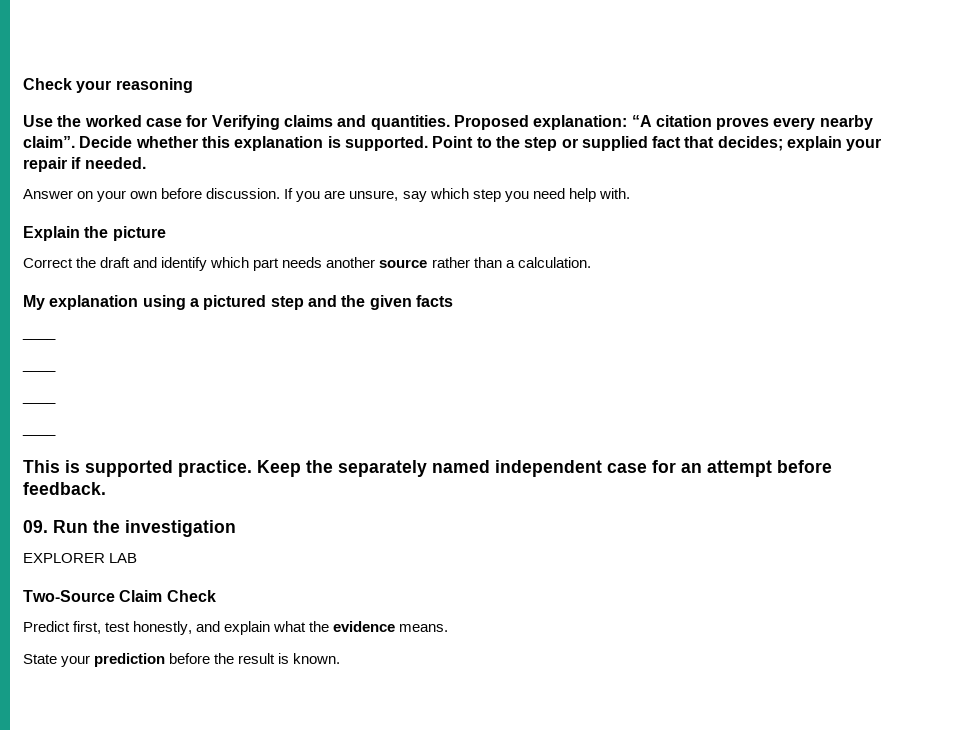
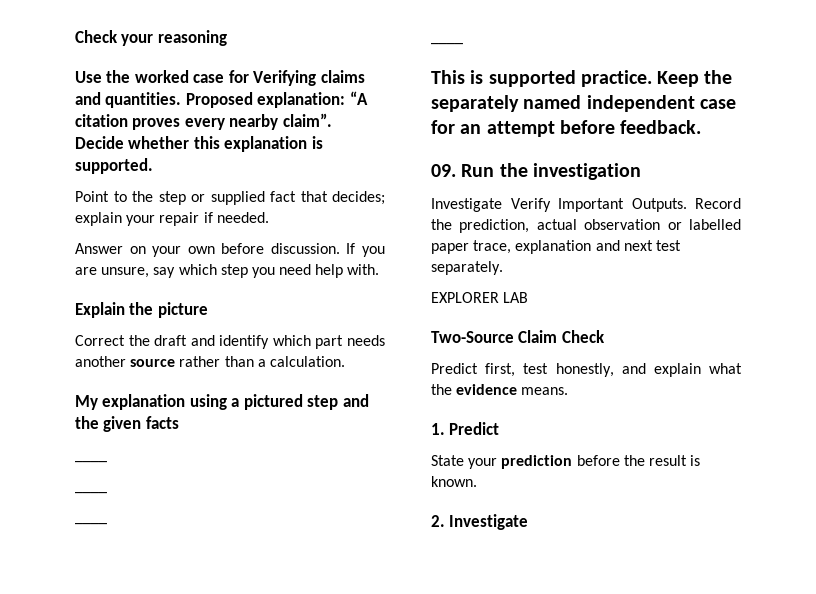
(428, 143) none -> (153, 166) //
(236, 528) none -> [431,198,741,212] [431,219,741,233] [431,240,681,254] [431,261,503,275] // Investigate Verify Important Outputs. Record the prediction, actual observation or labelled paper trace, explanation and next test separately.
(449, 628) none -> [431,422,500,435] // 1. Predict
(341, 658) none -> [431,514,529,530] // 2. Investigate

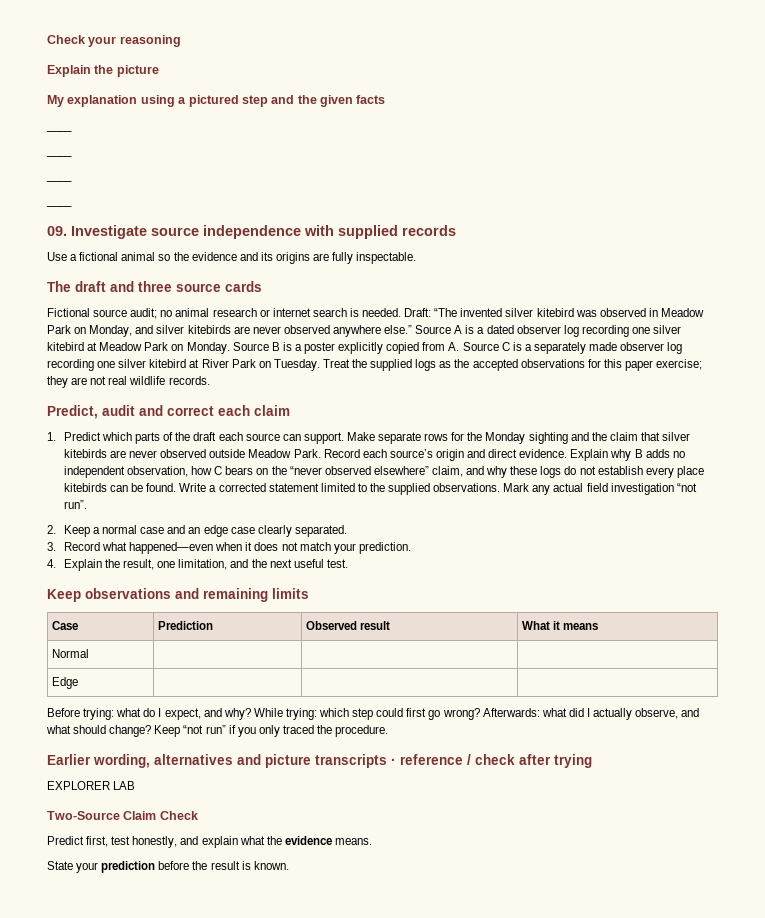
[75,70,365,86] [75,91,368,108] [75,113,332,130] [75,136,323,152] [75,158,153,174] [75,191,385,205] [75,212,269,226] [75,243,385,257] [75,264,380,278] [75,302,208,318] [75,335,385,349] [75,356,345,367] Use the worked case for Verifying claims and quantities. Proposed explanation: “A citation proves every nearby claim”. Decide whether this explanation is supported. // Point to the step or supplied fact that decides; explain your repair if needed. // Answer on your own before discussion. If you are unsure, say which step you need help with. // Explain the picture // Correct the draft and identify which part needs another source rather than a calculation. -> [47,65,159,77] Explain the picture
[431,70,733,87] [431,95,736,112] [431,120,702,137] [431,163,641,180] [431,198,741,212] [431,219,741,233] [431,240,681,254] [431,261,503,275] This is supported practice. Keep the separately named independent case for an attempt before feedback. // 09. Run the investigation // Investigate Verify Important Outputs. Record the prediction, actual observation or labelled paper trace, explanation and next test separately. -> [47,225,456,239] [47,252,417,264] [47,281,262,292] [47,308,704,319] [47,325,682,337] [47,342,683,354] [47,359,703,371] [47,376,210,388] [47,405,290,419] [47,432,691,444] [63,449,685,461] [63,466,704,478] [63,483,697,495] [63,500,87,509] [47,525,347,537] [47,542,411,554] [47,559,348,571] [47,588,309,602] [51,621,78,630] [157,621,213,630] [305,621,390,630] [521,621,598,630] [51,649,89,658] [51,677,78,689] [47,708,700,720] [46,725,389,737] [47,754,592,768] 09. Investigate source independence with supplied records // Use a fictional animal so the evidence and its origins are fully inspectable. // The draft and three source cards // Fictional source audit; no animal research or internet search is needed. Draft: “The invented silver kitebird was observed in Meadow Park on Monday, and silver kitebirds are never observed anywhere else.” Source A is a dated observer log recording one silver kitebird at Meadow Park on Monday. Source B is a poster explicitly copied from A. Source C is a separately made observer log recording one silver kitebird at River Park on Tuesday. Treat the supplied logs as the accepted observations for this paper exercise; they are not real wildlife records. // Predict, audit and correct each claim // 1. Predict which parts of the draft each source can support. Make separate rows for the Monday sighting and the claim that silver kitebirds are never observed outside Meadow Park. Record each source’s origin and direct evidence. Explain why B adds no independent observation, how C bears on the “never observed elsewhere” claim, and why these logs do not establish every place kitebirds can be found. Write a corrected statement limited to the supplied observations. Mark any actual field investigation “not run”. // 2. Keep a normal case and an edge case clearly separated. // 3. Record what happened—even when it does not match your prediction. // 4. Explain the result, one limitation, and the next useful test. // Keep observations and remaining limits // Case | Prediction | Observed result | What it means // Normal | | | // Edge | | | // Before trying: what do I expect, and why? While trying: which step could first go wrong? Afterwards: what did I actually observe, and what should change? Keep “not run” if you only traced the procedure. // Earlier wording, alternatives and picture transcripts · reference / check after trying
[431,422,500,435] // 1. Predict -> (372, 841) none
[431,514,529,530] // 2. Investigate -> (289, 865) none

